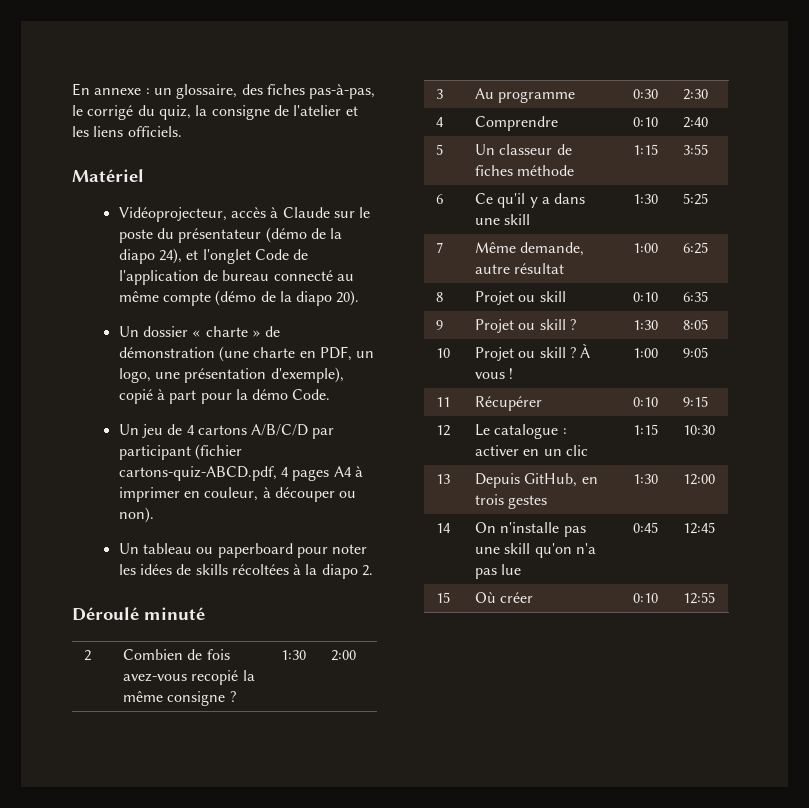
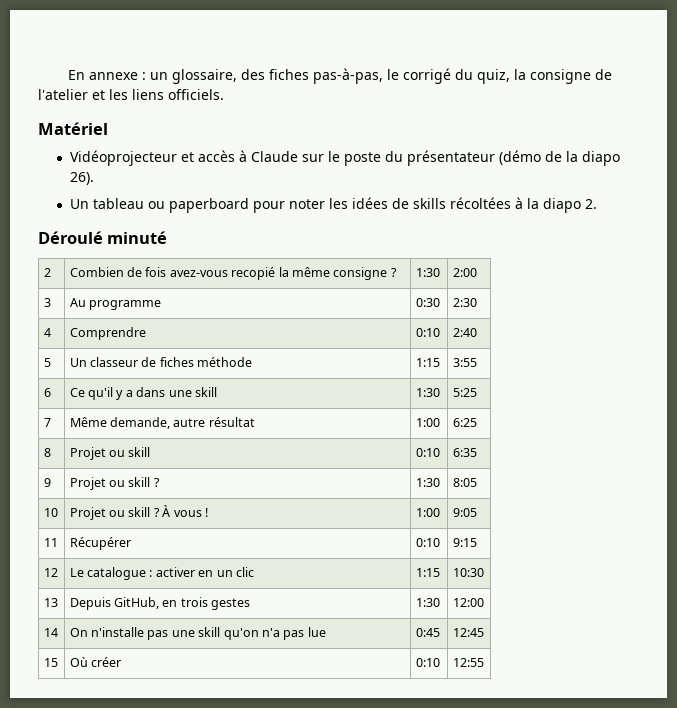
[118,207,227,222] Vidéoprojecteur, -> [69,150,194,166] Vidéoprojecteur et
[158,248,309,264] [118,270,354,285] [118,290,360,306] [118,326,281,337] [118,346,375,362] [118,367,344,383] [118,389,331,404] [118,424,335,439] [118,444,242,460] [118,466,363,481] [118,487,357,502] [118,507,154,523] 24), et l'onglet Code de l'application de bureau connecté au même compte (démo de la diapo 20). // Un dossier « charte » de démonstration (une charte en PDF, un logo, une présentation d'exemple), copié à part pour la démo Code. // Un jeu de 4 cartons A/B/C/D par participant (fichier cartons-quiz-ABCD.pdf, 4 pages A4 à imprimer en couleur, à découper ou non). -> [69,172,94,185] 26).

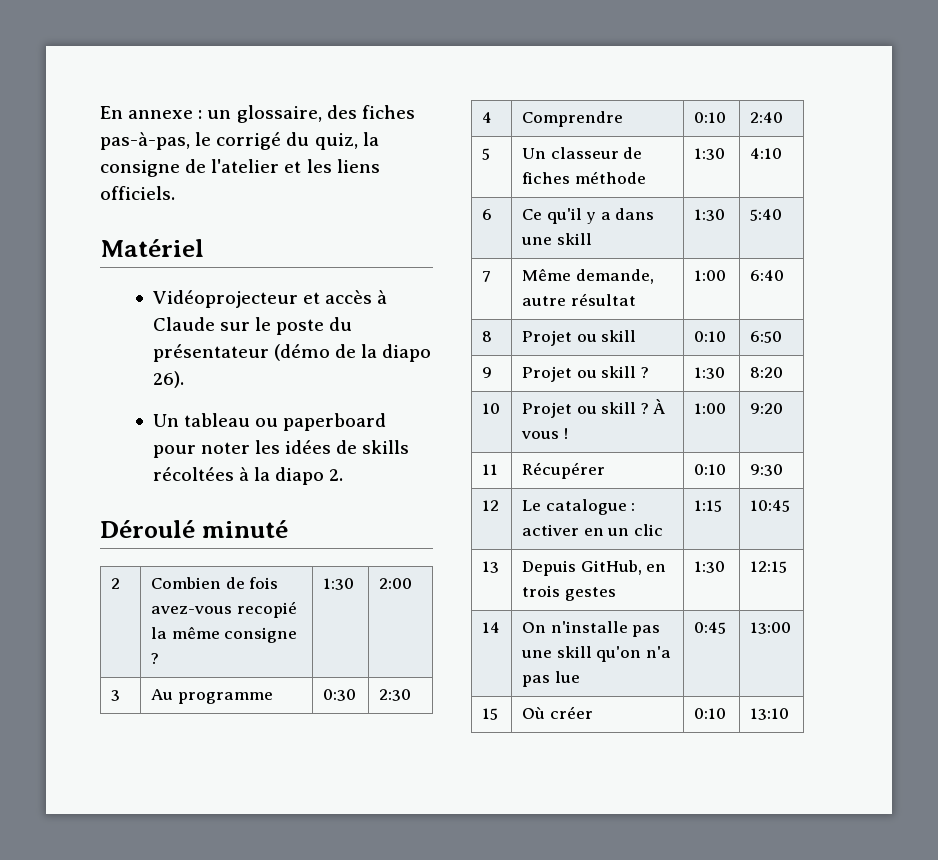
[415,358,440,367] [452,358,477,367] 1:15 | 3:55 -> [693,148,725,160] [749,148,782,159] 1:30 | 4:10
[452,388,477,397] 5:25 -> [749,209,782,221] 5:40
[452,418,477,427] 6:25 -> [749,270,784,281] 6:40
[452,448,477,457] 6:35 -> [749,331,782,343] 6:50
[452,478,477,487] 8:05 -> [749,367,783,378] 8:20
[452,508,477,517] 9:05 -> [749,403,783,414] 9:20
[452,538,477,547] 9:15 -> [749,464,783,476] 9:30
[452,568,484,577] 10:30 -> [749,500,790,512] 10:45
[452,598,484,607] 12:00 -> [749,561,787,573] 12:15
[452,628,484,637] 12:45 -> [749,622,791,634] 13:00
[452,658,484,667] 12:55 -> [749,708,789,720] 13:10

